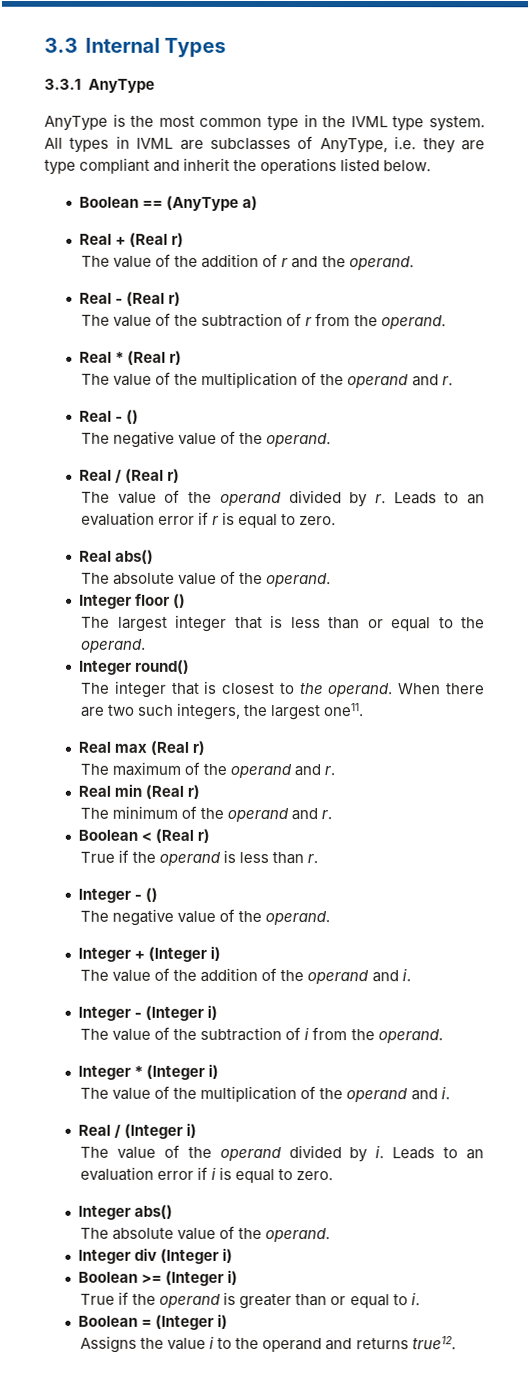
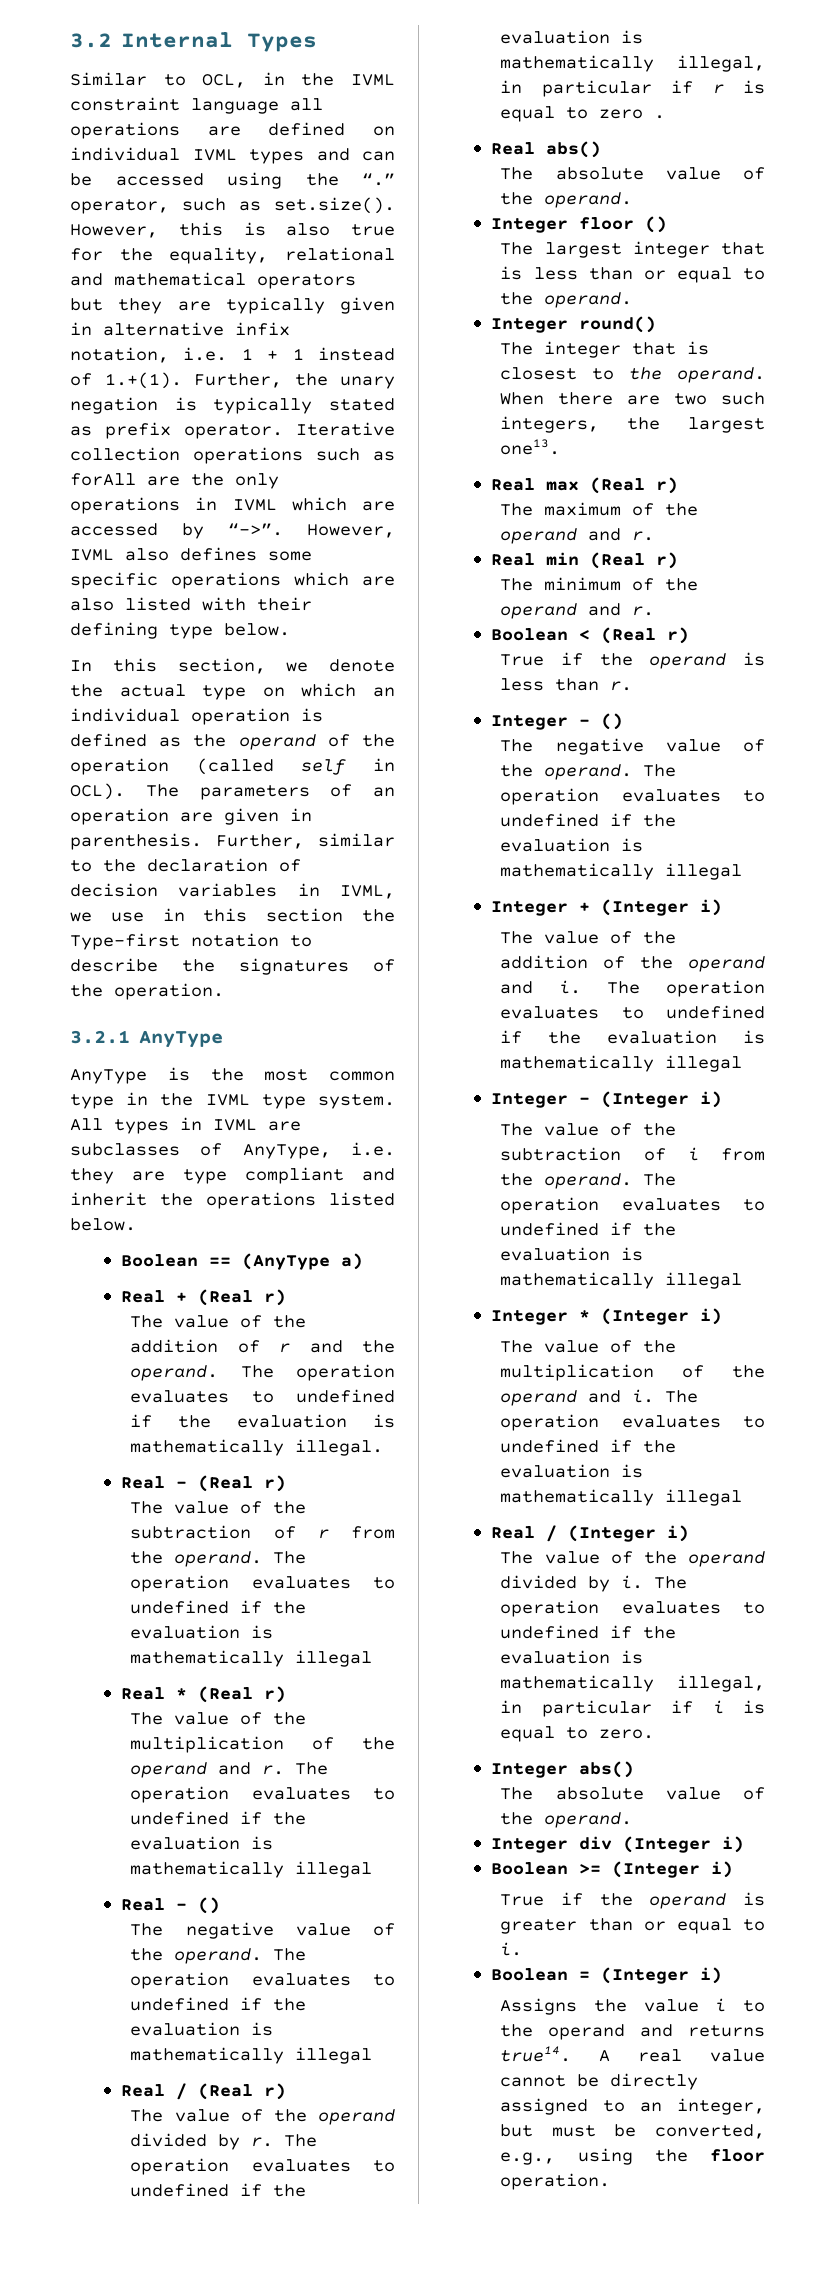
[44,37,78,53] 3.3 -> [70,33,112,48] 3.2
[44,78,81,90] 3.3.1 -> [70,72,395,88] [70,97,323,114] [70,122,395,139] [70,147,395,164] [70,172,395,189] [70,197,395,214] [70,222,395,238] [70,247,395,264] [70,272,356,289] [70,297,395,314] [70,322,290,336] [70,347,395,363] [70,372,395,389] [70,397,395,414] [70,422,395,439] [70,447,395,464] [70,473,279,489] [70,497,395,514] [70,523,395,539] [70,547,312,561] [70,572,395,589] [70,597,312,611] [70,622,290,639] [70,658,395,674] [70,683,395,700] [70,708,323,725] [70,733,395,750] [70,758,396,775] [70,783,395,800] [70,808,312,825] [70,833,395,850] [70,858,301,872] [70,883,395,899] [70,908,396,922] [70,933,312,950] [70,958,395,975] [70,983,224,1000] [70,1030,130,1044] Similar to OCL, in the IVML constraint language all operations are defined on individual IVML types and can be accessed using the “.” operator, such as set.size(). However, this is also true for the equality, relational and mathematical operators but they are typically given in alternative infix notation, i.e. 1 + 1 instead of 1.+(1). Further, the unary negation is typically stated as prefix operator. Iterative collection operations such as forAll are the only operations in IVML which are accessed by “->”. However, IVML also defines some specific operations which are also listed with their defining type below. // In this section, we denote the actual type on which an individual operation is defined as the operand of the operation (called self in OCL). The parameters of an operation are given in parenthesis. Further, similar to the declaration of decision variables in IVML, we use in this section the Type-first notation to describe the signatures of the operation. // 3.2.1
(414, 263) none -> [240,1364,395,1381] [130,1389,395,1403] [130,1414,395,1428] [130,1439,384,1456] The operation evaluates to undefined if the evaluation is mathematically illegal.
(446, 322) none -> [273,1551,307,1564] [130,1575,395,1592] [130,1600,307,1614] [130,1625,274,1639] [130,1650,373,1667] The operation evaluates to undefined if the evaluation is mathematically illegal
(453, 381) none -> [295,1762,329,1775] [130,1786,395,1803] [130,1811,307,1825] [130,1836,274,1850] [130,1861,373,1878] The operation evaluates to undefined if the evaluation is mathematically illegal
(332, 440) none -> [273,1948,307,1961] [130,1972,395,1989] [130,1997,307,2011] [130,2022,274,2036] [130,2047,373,2064] The operation evaluates to undefined if the evaluation is mathematically illegal
[393,492,485,505] [81,511,196,526] Leads to an evaluation error -> [284,2134,318,2147] [130,2158,395,2175] [130,2183,307,2197] [500,30,644,44] [500,55,765,72] [500,80,652,97] The operation evaluates to undefined if the evaluation is mathematically illegal, in particular
[299,516,337,526] zero. -> [599,109,666,119] zero .
[323,703,364,717] one11. -> [500,439,561,455] one13.
(331, 918) none -> [643,764,677,777] [500,788,765,805] [500,813,677,827] [500,838,644,852] [500,863,743,880] The operation evaluates to undefined if the evaluation is mathematically illegal
(411, 975) none -> [607,980,765,997] [500,1005,765,1019] [500,1030,765,1044] [500,1055,743,1072] The operation evaluates to undefined if the evaluation is mathematically illegal
(443, 1036) none -> [643,1173,677,1186] [500,1197,765,1214] [500,1222,677,1236] [500,1247,644,1261] [500,1272,743,1289] The operation evaluates to undefined if the evaluation is mathematically illegal
(450, 1093) none -> [665,1390,699,1403] [500,1414,765,1431] [500,1439,677,1453] [500,1464,644,1478] [500,1489,743,1506] The operation evaluates to undefined if the evaluation is mathematically illegal
[392,1147,485,1160] [80,1166,195,1181] Leads to an evaluation error -> [654,1576,688,1589] [500,1600,765,1617] [500,1625,677,1639] [500,1650,644,1664] [500,1675,765,1692] [500,1700,652,1717] The operation evaluates to undefined if the evaluation is mathematically illegal, in particular
[411,1336,456,1350] true12. -> [500,2046,765,2062] [500,2073,699,2090] [500,2098,765,2115] [500,2124,765,2139] [500,2148,765,2165] [500,2173,611,2190] true14. A real value cannot be directly assigned to an integer, but must be converted, e.g., using the floor operation.

